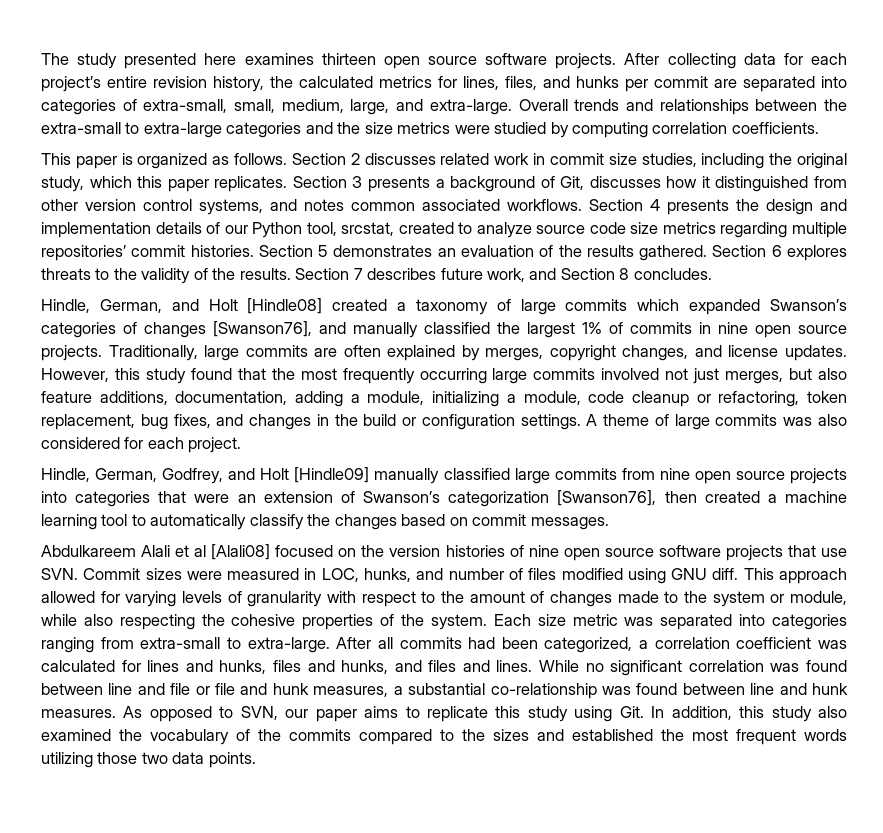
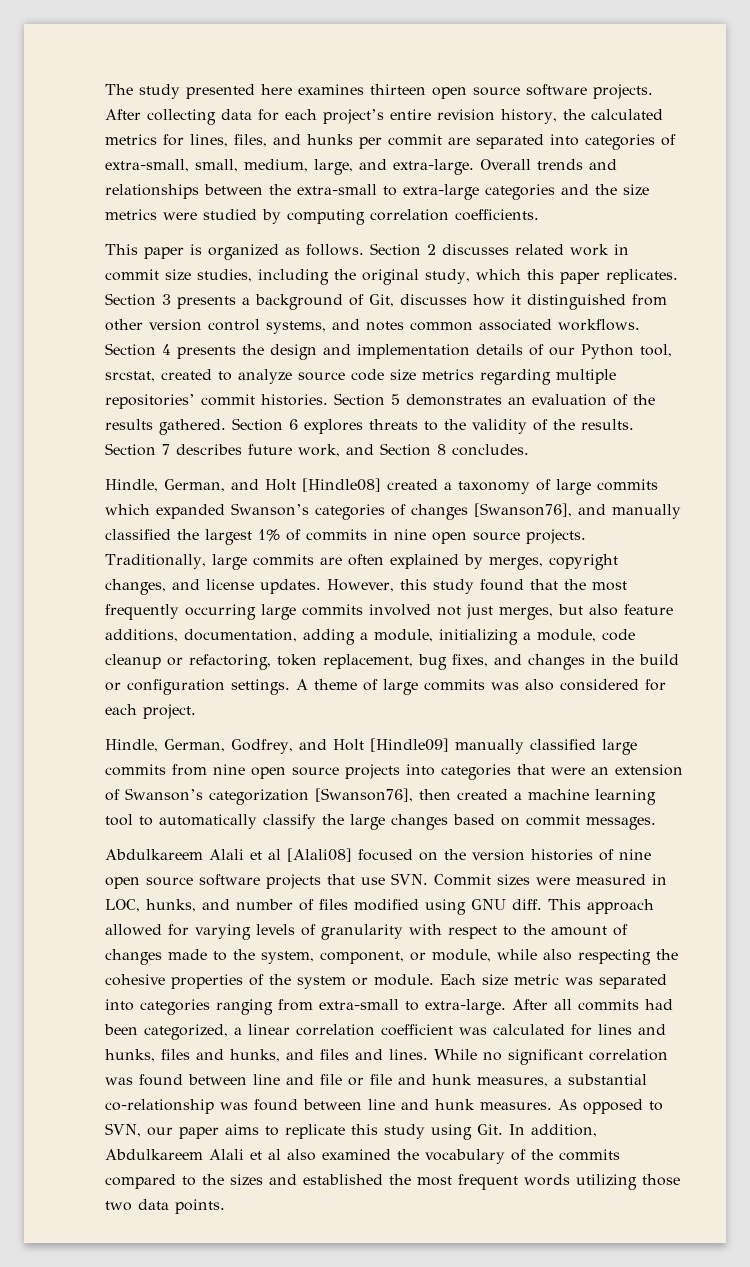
(331, 520) none -> [350,814,385,830] large
[712,591,765,607] system -> [261,951,404,964] system, component,
[430,614,487,630] system. -> [297,974,434,989] system or module.
(649, 644) none -> [248,1024,290,1035] linear
[739,706,812,722] this study -> [105,1149,281,1160] Abdulkareem Alali et al

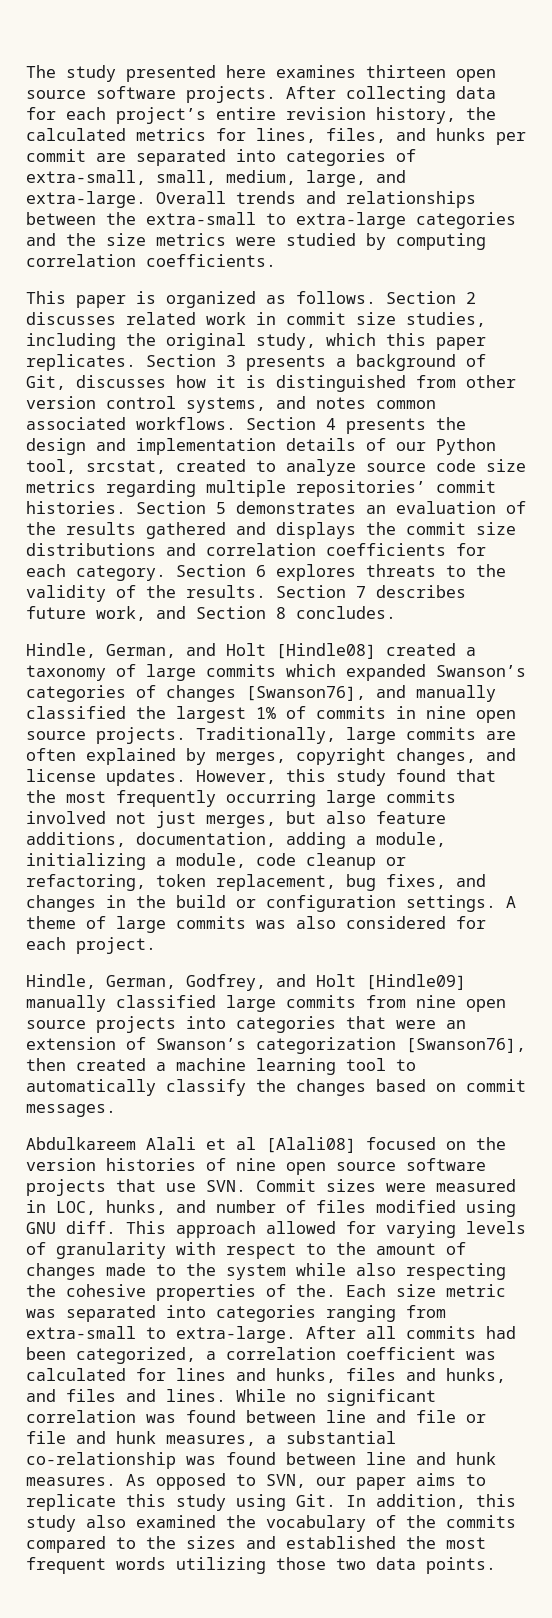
(521, 299) none -> [246,375,266,388] is
[159,419,226,435] gathered. -> [146,522,516,539] [26,543,486,556] [26,564,166,581] gathered and displays the commit size distributions and correlation coefficients for each category.
[350,814,385,830] large -> (286, 1085) none
[261,949,491,964] system, component, or module, -> [226,1264,286,1280] system
[269,974,434,989] the system or module. -> [296,1284,336,1297] the.
[248,1024,290,1035] linear -> (216, 1355) none
[105,1149,281,1160] Abdulkareem Alali et al -> [476,1494,516,1507] [26,1515,76,1532] this study

